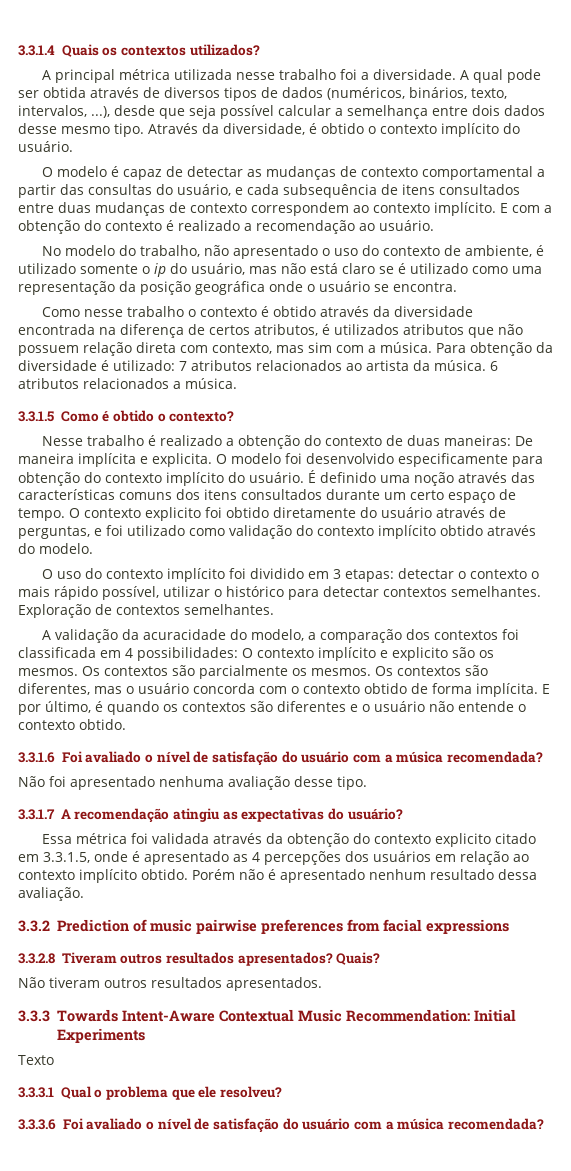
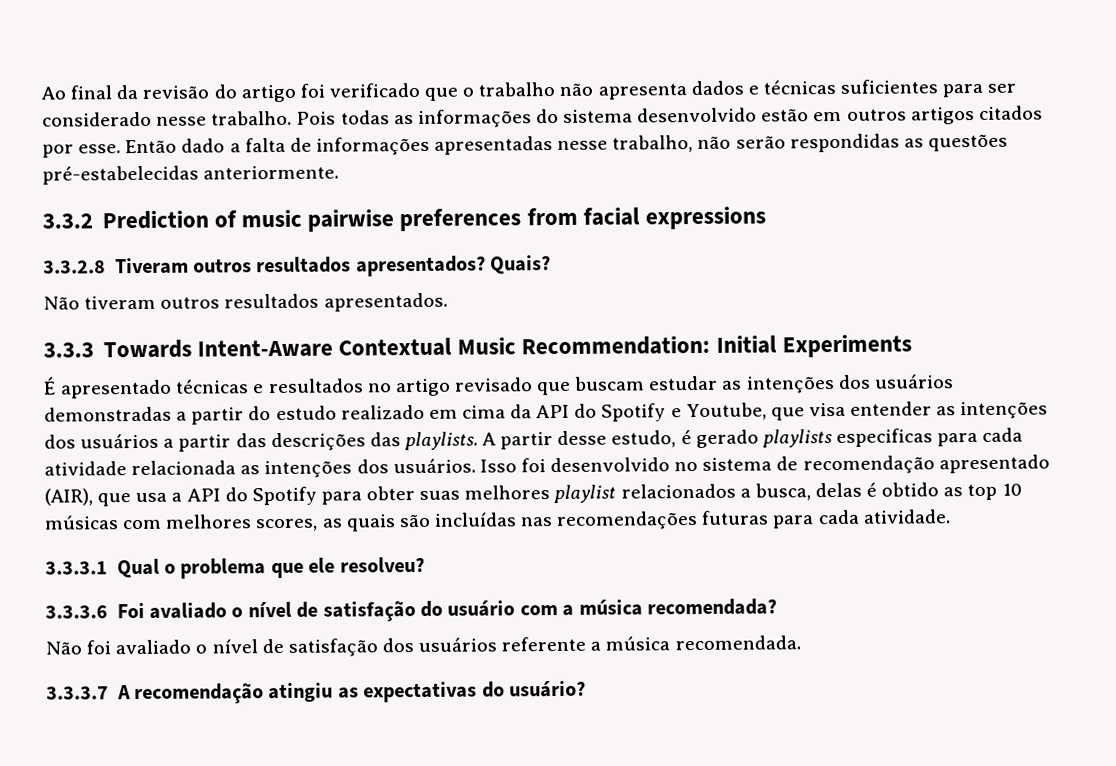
[18,44,260,57] [41,69,541,83] [18,87,507,101] [18,105,545,119] [18,123,520,137] [18,141,73,152] [41,166,545,180] [18,184,520,198] [18,202,552,216] [18,220,434,234] [41,245,544,259] [18,263,542,277] [18,281,457,295] [41,306,473,317] [18,324,523,338] [18,342,553,356] [18,360,498,371] [18,378,237,389] [18,410,235,422] [41,435,533,449] [18,453,543,467] [18,470,535,486] [18,489,516,503] [18,507,506,521] [18,525,536,539] [18,543,93,554] [41,568,539,582] [18,586,541,600] [18,604,274,618] [41,629,519,643] [18,647,494,661] [18,665,488,679] [18,683,550,697] [18,701,526,715] [18,719,126,730] [18,751,543,766] [18,776,367,790] [18,808,403,823] [41,833,536,847] [18,851,529,865] [18,869,537,883] [18,887,84,901] 3.3.1.4 Quais os contextos utilizados? // A principal métrica utilizada nesse trabalho foi a diversidade. A qual pode ser obtida através de diversos tipos de dados (numéricos, binários, texto, intervalos, ...), desde que seja possível calcular a semelhança entre dois dados desse mesmo tipo. Através da diversidade, é obtido o contexto implícito do usuário. // O modelo é capaz de detectar as mudanças de contexto comportamental a partir das consultas do usuário, e cada subsequência de itens consultados entre duas mudanças de contexto correspondem ao contexto implícito. E com a obtenção do contexto é realizado a recomendação ao usuário. // No modelo do trabalho, não apresentado o uso do contexto de ambiente, é utilizado somente o ip do usuário, mas não está claro se é utilizado como uma representação da posição geográfica onde o usuário se encontra. // Como nesse trabalho o contexto é obtido através da diversidade encontrada na diferença de certos atributos, é utilizados atributos que não possuem relação direta com contexto, mas sim com a música. Para obtenção da diversidade é utilizado: 7 atributos relacionados ao artista da música. 6 atributos relacionados a música. // 3.3.1.5 Como é obtido o contexto? // Nesse trabalho é realizado a obtenção do contexto de duas maneiras: De maneira implícita e explicita. O modelo foi desenvolvido especificamente para obtenção do contexto implícito do usuário. É definido uma noção através das características comuns dos itens consultados durante um certo espaço de tempo. O contexto explicito foi obtido diretamente do usuário através de perguntas, e foi utilizado como validação do contexto implícito obtido através do modelo. // O uso do contexto implícito foi dividido em 3 etapas: detectar o contexto o mais rápido possível, utilizar o histórico para detectar contextos semelhantes. Exploração de contextos semelhantes. // A validação da acuracidade do modelo, a comparação dos contextos foi classificada em 4 possibilidades: O contexto implícito e explicito são os mesmos. Os contextos são parcialmente os mesmos. Os contextos são diferentes, mas o usuário concorda com o contexto obtido de forma implícita. E por último, é quando os contextos são diferentes e o usuário não entende o contexto obtido. // 3.3.1.6 Foi avaliado o nível de satisfação do usuário com a música recomendada? // Não foi apresentado nenhuma avaliação desse tipo. // 3.3.1.7 A recomendação atingiu as expectativas do usuário? // Essa métrica foi validada através da obtenção do contexto explicito citado em 3.3.1.5, onde é apresentado as 4 percepções dos usuários em relação ao contexto implícito obtido. Porém não é apresentado nenhum resultado dessa avaliação. -> [41,79,1017,103] [42,105,1043,129] [42,133,1008,158] [42,165,340,185] Ao final da revisão do artigo foi verificado que o trabalho não apresenta dados e técnicas suficientes para ser considerado nesse trabalho. Pois todas as informações do sistema desenvolvido estão em outros artigos citados por esse. Então dado a falta de informações apresentadas nesse trabalho, não serão respondidas as questões pré-estabelecidas anteriormente.
[18,1055,54,1065] Texto -> [43,374,954,399] [44,401,1049,425] [44,427,1024,452] [44,454,1050,479] [44,482,1022,507] [44,509,951,532] É apresentado técnicas e resultados no artigo revisado que buscam estudar as intenções dos usuários demonstradas a partir do estudo realizado em cima da API do Spotify e Youtube, que visa entender as intenções dos usuários a partir das descrições das playlists. A partir desse estudo, é gerado playlists especificas para cada atividade relacionada as intenções dos usuários. Isso foi desenvolvido no sistema de recomendação apresentado (AIR), que usa a API do Spotify para obter suas melhores playlist relacionados a busca, delas é obtido as top 10 músicas com melhores scores, as quais são incluídas nas recomendações futuras para cada atividade.
(544, 1124) none -> [45,635,801,657] [46,680,586,705] // Não foi avaliado o nível de satisfação dos usuários referente a música recomendada. // 3.3.3.7 A recomendação atingiu as expectativas do usuário?

